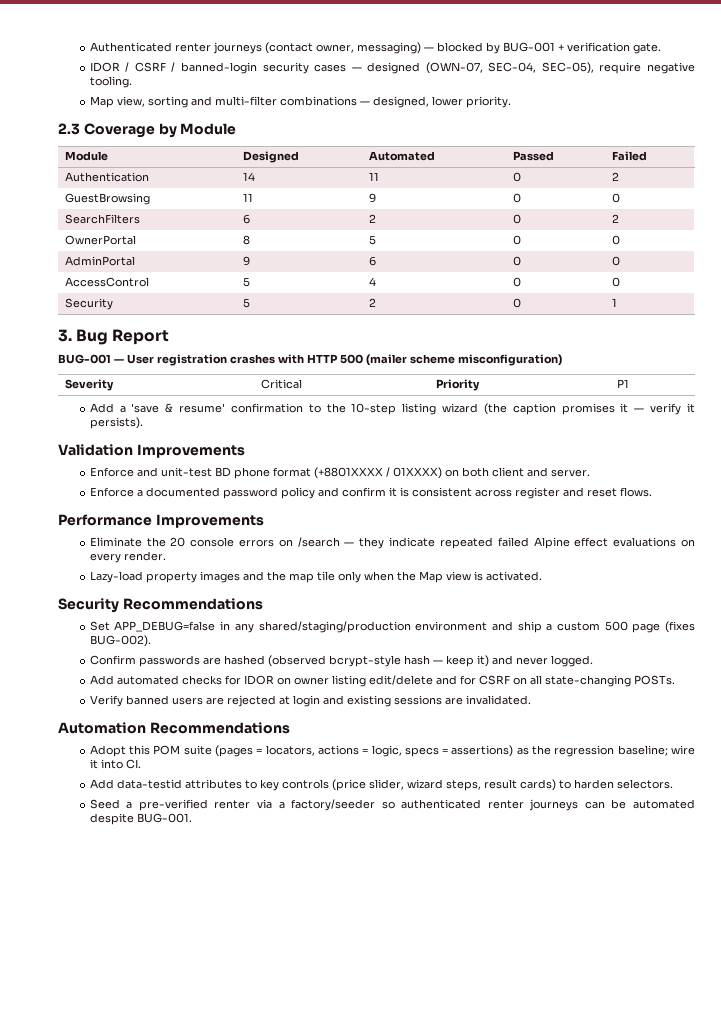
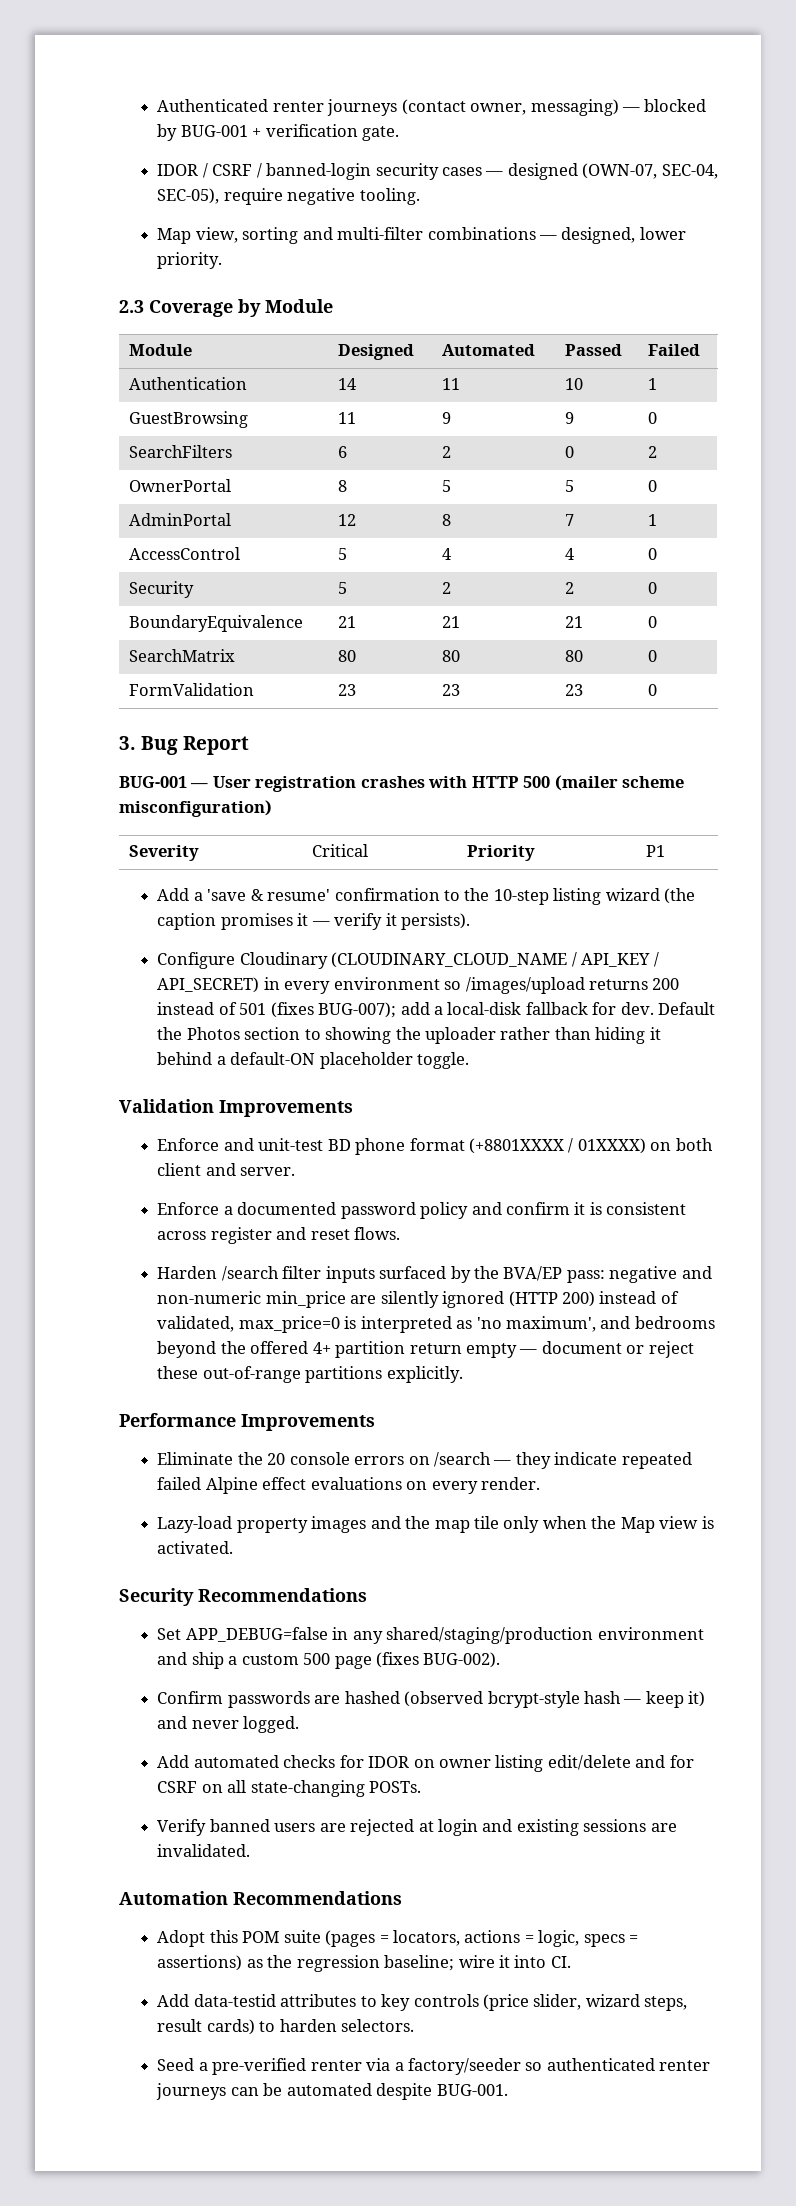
[512,172,521,182] [611,172,619,181] 0 | 2 -> [564,378,583,390] [647,378,657,390] 10 | 1
[512,193,521,203] 0 -> [564,412,574,424] 9
[512,235,521,245] 0 -> [564,480,574,492] 5
[242,256,250,266] [368,256,376,266] [512,256,521,266] [611,256,620,266] 9 | 6 | 0 | 0 -> [337,514,356,526] [441,514,451,526] [564,514,574,526] [647,514,657,526] 12 | 8 | 7 | 1
[512,277,521,287] 0 -> [564,548,574,560] 4
[512,298,521,308] [611,298,617,307] | 0 | 1 -> [564,582,574,594] [647,582,657,594] [128,615,303,632] [337,616,356,628] [441,616,460,628] [564,616,583,628] [647,616,657,628] [128,649,235,662] [337,650,356,662] [441,650,460,662] [564,650,583,662] [647,650,657,662] [128,683,254,696] [337,684,356,696] [441,684,460,696] [564,684,583,696] [647,684,657,696] | 2 | 0 // BoundaryEquivalence | 21 | 21 | 21 | 0 // SearchMatrix | 80 | 80 | 80 | 0 // FormValidation | 23 | 23 | 23 | 0
(143, 423) none -> [157,952,659,969] [157,977,680,994] [157,1002,716,1018] [157,1027,661,1044] [157,1052,470,1069] // Configure Cloudinary (CLOUDINARY_CLOUD_NAME / API_KEY / API_SECRET) in every environment so /images/upload returns 200 instead of 501 (fixes BUG-007); add a local-disk fallback for dev. Default the Photos section to showing the uploader rather than hiding it behind a default-ON placeholder toggle.
(652, 492) none -> [157,1266,712,1283] [157,1291,679,1308] [157,1316,715,1333] [157,1341,694,1358] [157,1366,463,1383] // Harden /search filter inputs surfaced by the BVA/EP pass: negative and non-numeric min_price are silently ignored (HTTP 200) instead of validated, max_price=0 is interpreted as 'no maximum', and bedrooms beyond the offered 4+ partition return empty — document or reject these out-of-range partitions explicitly.

